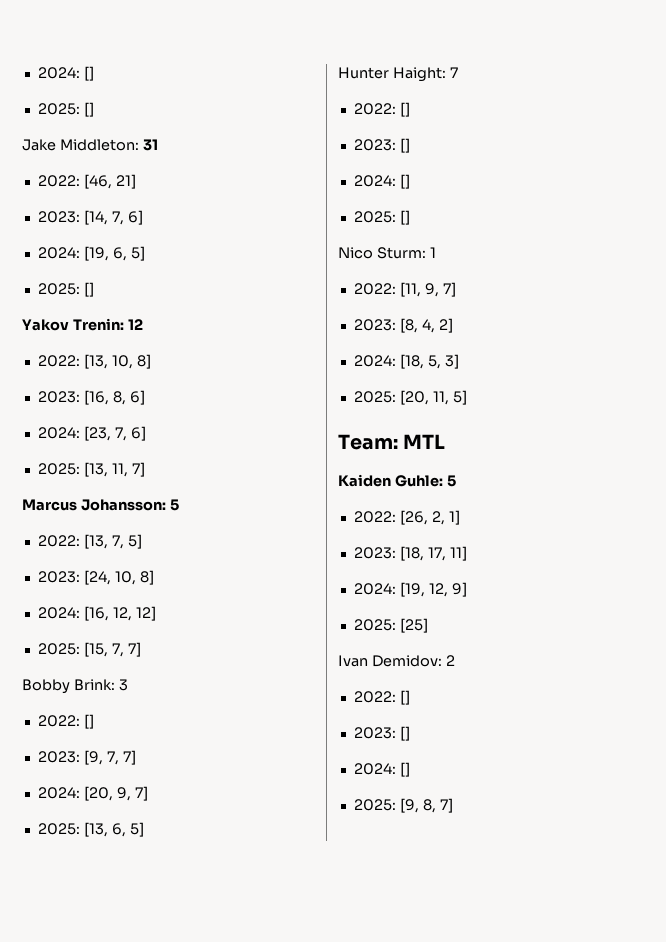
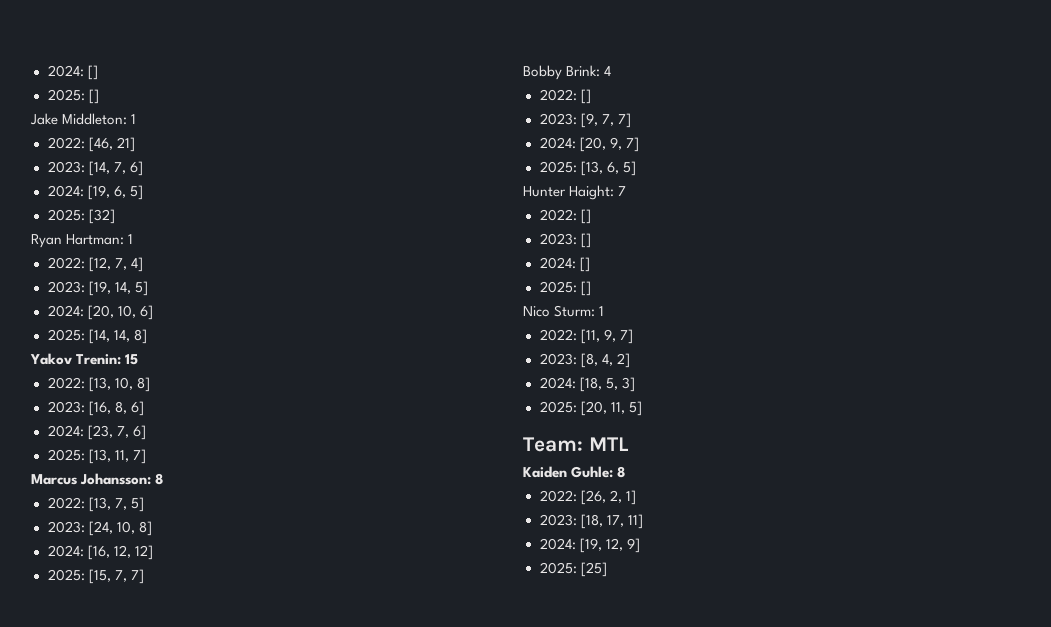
[142,139,158,151] 31 -> [131,114,137,124] 1
[83,282,94,297] [] -> [88,209,115,224] [31,234,134,248] [47,257,143,272] [47,281,148,296] [47,305,153,320] [47,329,147,344] [32] // Ryan Hartman: 1 // 2022: [12, 7, 4] // 2023: [19, 14, 5] // 2024: [20, 10, 6] // 2025: [14, 14, 8]
[127,319,143,330] 12 -> [125,354,139,365] 15
[169,499,179,511] 5 -> [155,473,164,485] 8
[118,679,128,691] 3 -> [604,66,612,76] 4
[446,475,456,487] 5 -> [617,466,626,478] 8
[338,655,455,667] [353,690,410,705] [353,726,410,741] [353,762,410,777] [353,798,453,813] // Ivan Demidov: 2 // 2022: [] // 2023: [] // 2024: [] // 2025: [9, 8, 7] -> (607, 569) none

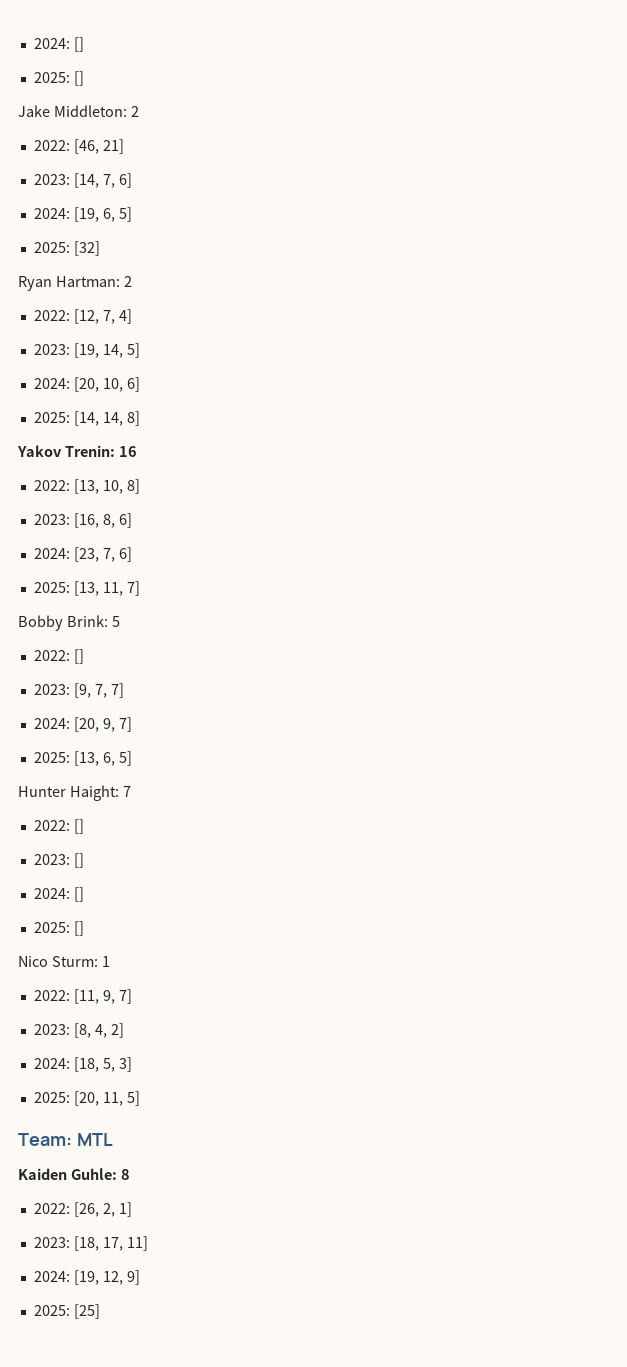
[131,114,137,124] 1 -> [130,106,139,117] 2
[128,234,134,244] 1 -> [123,276,132,287] 2
[125,354,139,365] 15 -> [118,446,137,457] 16
[31,473,164,485] [47,497,144,512] [47,521,152,536] [47,545,153,560] [47,569,144,584] // Marcus Johansson: 8 // 2022: [13, 7, 5] // 2023: [24, 10, 8] // 2024: [16, 12, 12] // 2025: [15, 7, 7] -> (140, 588) none
[604,66,612,76] 4 -> [111,616,120,627] 5

